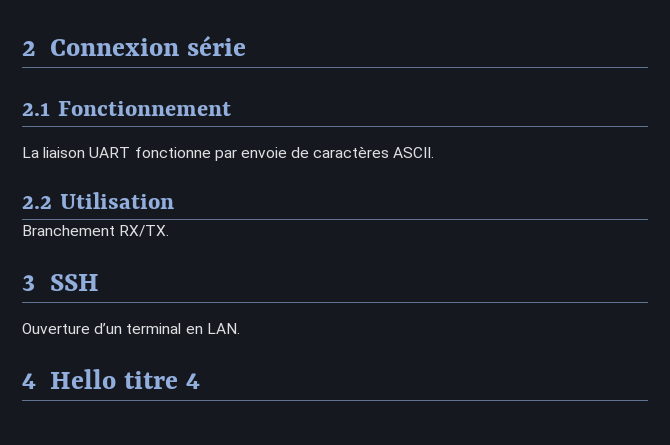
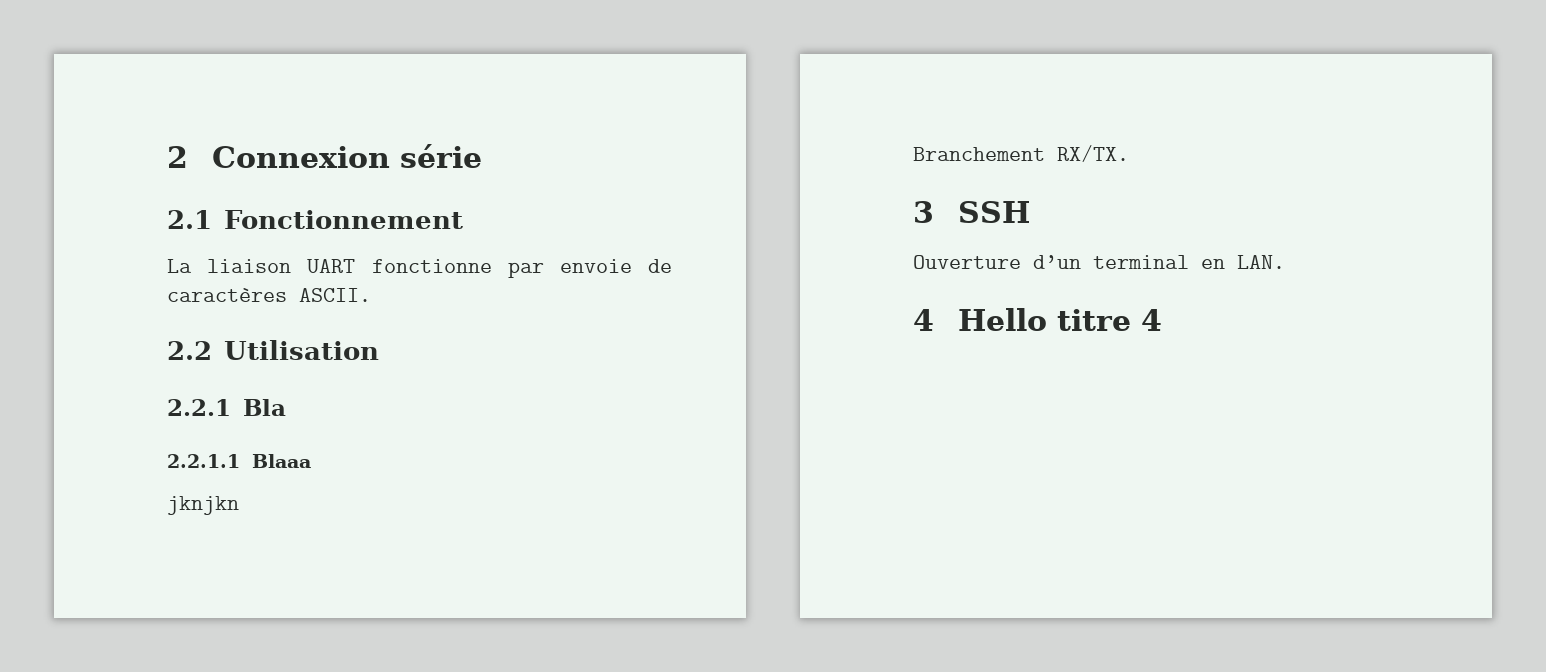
(174, 200) none -> [167,399,286,416] [167,454,311,468] [167,496,239,515] // 2.2.1 Bla // 2.2.1.1 Blaaa // jknjkn

